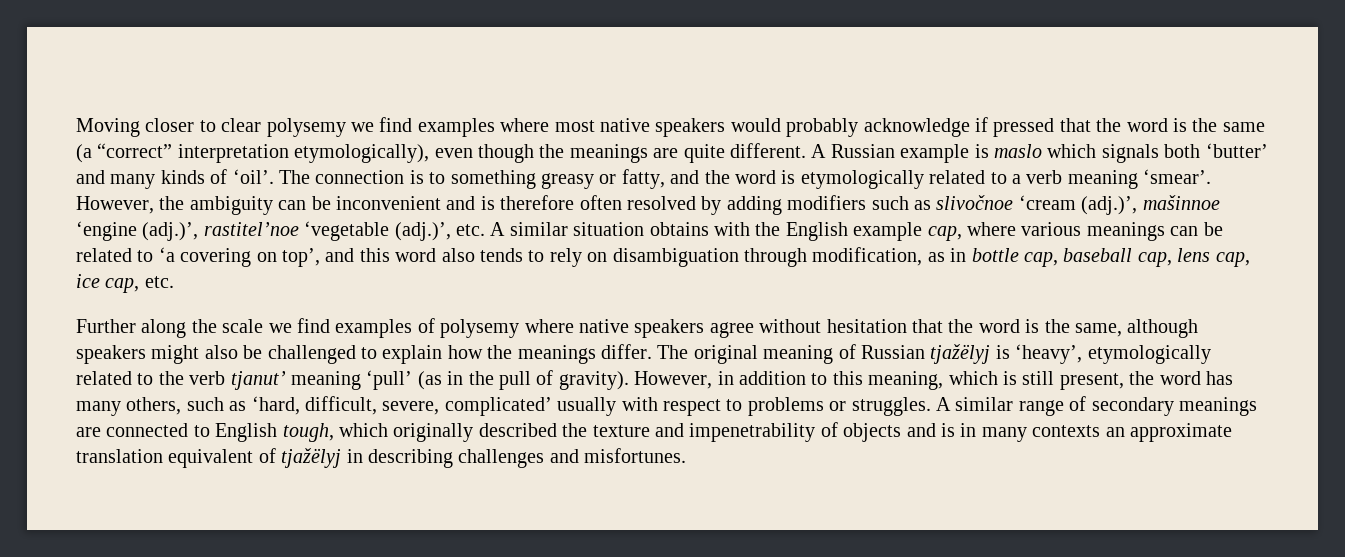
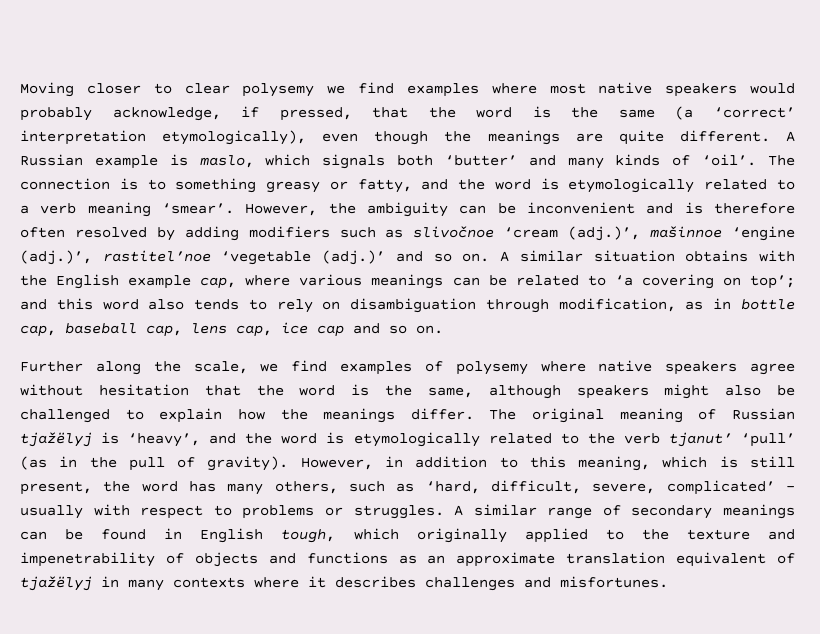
[863,117,1055,137] acknowledge if pressed -> [112,106,352,121] acknowledge, if pressed,
[97,143,173,158] “correct” -> [713,107,795,118] ‘correct’
[993,144,1042,158] maslo -> [199,155,254,168] maslo,
[394,222,485,241] (adj.)’, etc. -> [322,250,490,265] (adj.)’ and so on.
[282,248,320,267] top’, -> [749,275,795,289] top’;
[105,276,174,293] cap, etc. -> [317,323,443,337] cap and so on.
[222,319,264,333] scale -> [193,361,248,374] scale,
(1083, 354) none -> [209,432,345,444] and the word is
[291,371,361,390] meaning -> (732, 439) none
(552, 406) none -> [786,486,796,491] –
[76,423,210,437] are connected to -> [20,528,183,540] can be found in
[478,423,557,437] described -> [524,528,624,543] applied to
[940,423,1101,442] is in many contexts -> [306,552,417,564] functions as
[368,449,453,468] describing -> [128,576,416,591] many contexts where it describes

